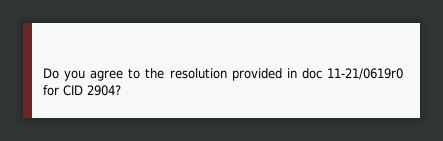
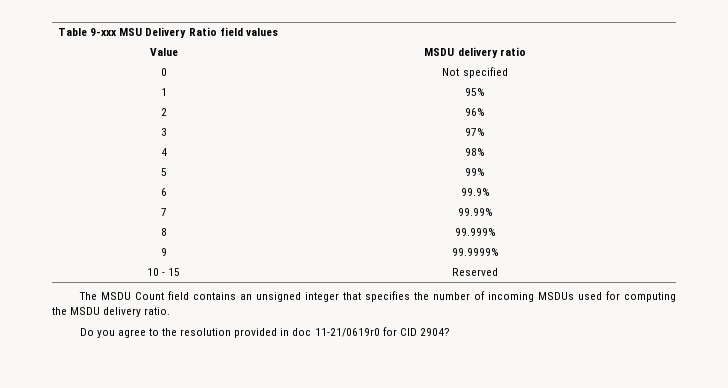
(43, 73) none -> [58,27,278,38] [149,48,178,56] [424,47,526,58] [160,68,167,76] [442,67,508,78] [160,88,167,96] [465,88,485,96] [160,108,167,116] [465,108,485,116] [160,128,167,136] [465,128,485,136] [160,148,167,156] [465,148,485,156] [160,168,167,176] [465,168,485,176] [160,188,167,196] [460,188,490,196] [160,208,167,216] [457,208,493,216] [160,228,167,236] [454,228,496,236] [160,248,167,256] [451,248,499,256] [146,268,181,276] [452,268,498,276] [78,291,676,302] [52,307,171,317] Table 9-xxx MSU Delivery Ratio field values // Value | MSDU delivery ratio // 0 | Not specified // 1 | 95% // 2 | 96% // 3 | 97% // 4 | 98% // 5 | 99% // 6 | 99.9% // 7 | 99.99% // 8 | 99.999% // 9 | 99.9999% // 10 - 15 | Reserved // The MSDU Count field contains an unsigned integer that specifies the number of incoming MSDUs used for computing the MSDU delivery ratio. //

